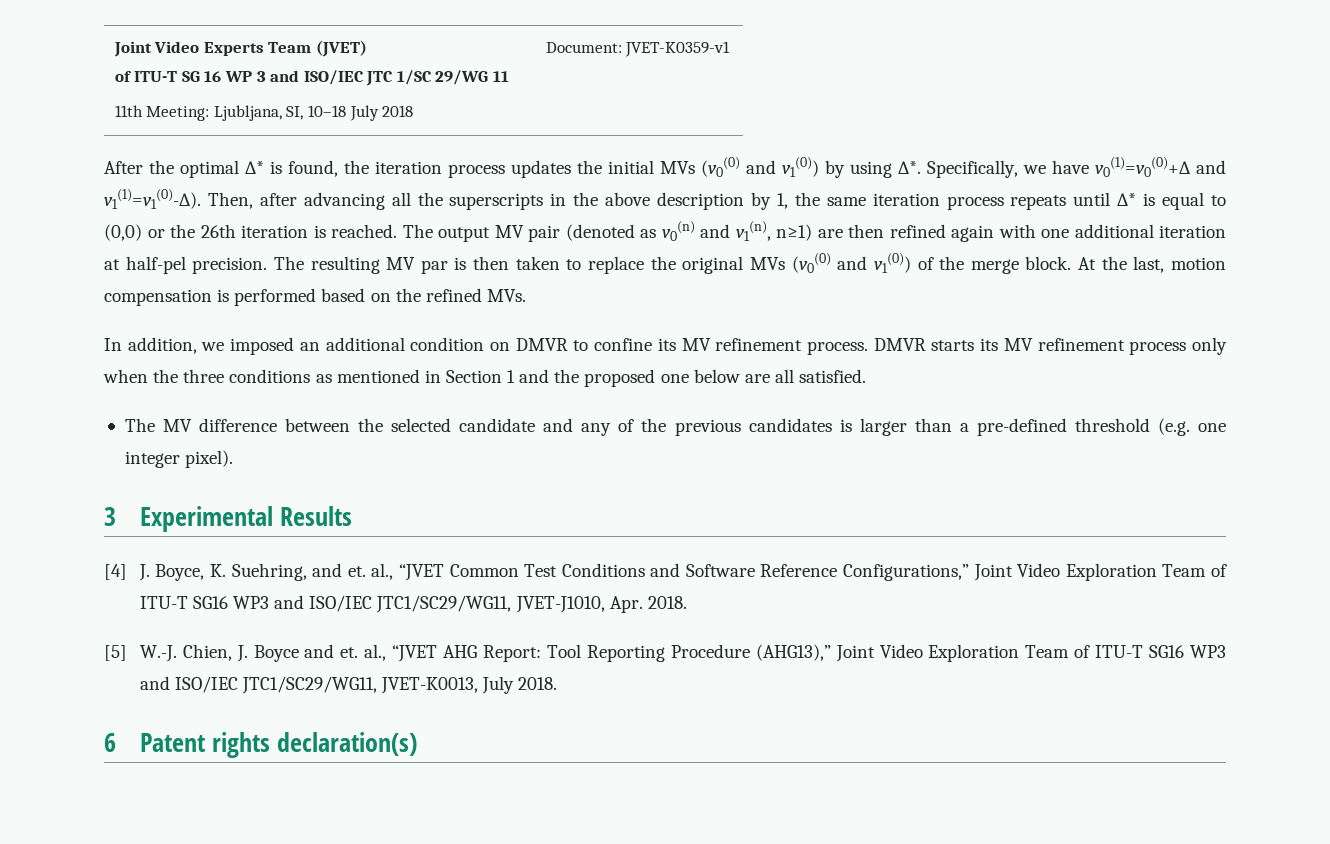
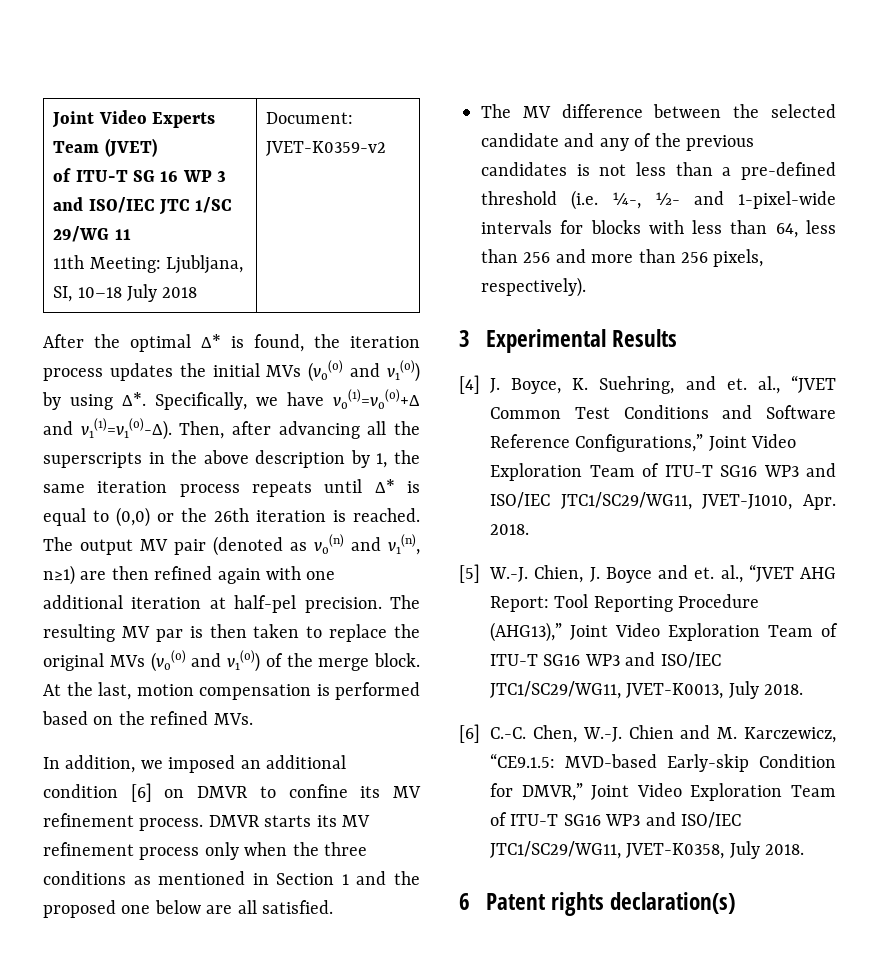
[625,41,731,57] JVET-K0359-v1 -> [266,141,387,156] JVET-K0359-v2
(485, 344) none -> [130,783,152,802] [6]
[859,418,907,436] larger -> [599,162,666,176] not less
[1157,418,1226,436] [124,450,234,468] (e.g. one integer pixel). -> [571,190,836,210] [481,220,836,238] [481,249,764,267] [481,277,586,297] (i.e. ¼-, ½- and 1-pixel-wide intervals for blocks with less than 64, less than 256 and more than 256 pixels, respectively).
(558, 683) none -> [459,724,836,743] [490,753,836,772] [490,783,836,801] [490,812,741,828] [490,841,805,859] // [6] C.-C. Chen, W.-J. Chien and M. Karczewicz, “CE9.1.5: MVD-based Early-skip Condition for DMVR,” Joint Video Exploration Team of ITU-T SG16 WP3 and ISO/IEC JTC1/SC29/WG11, JVET-K0358, July 2018.

